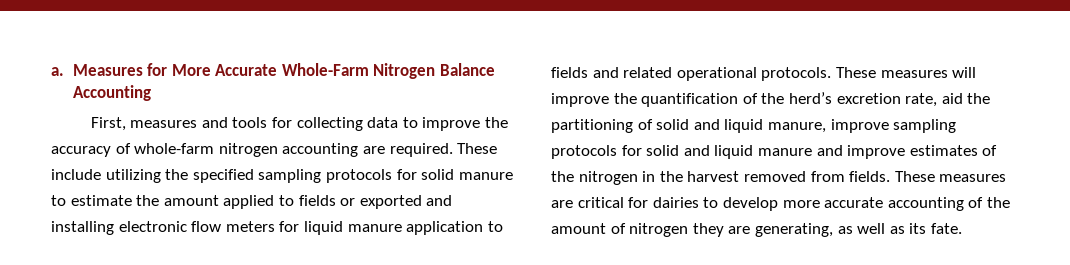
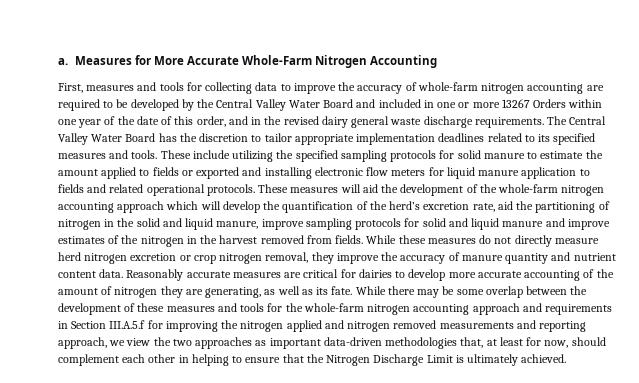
[440,63,496,76] Balance -> (368, 61) none
[389,143,453,157] required. -> [58,99,603,111] [58,116,607,128] [58,133,596,145] [58,150,158,159] required to be developed by the Central Valley Water Board and included in one or more 13267 Orders within one year of the date of this order, and in the revised dairy general waste discharge requirements. The Central Valley Water Board has the discretion to tailor appropriate implementation deadlines related to its specified measures and tools.
[551,93,609,107] improve -> [362,184,605,196] [58,201,260,213] aid the development of the whole-farm nitrogen accounting approach which will develop
(653, 124) none -> [58,218,135,230] nitrogen in the
[894,171,935,182] These -> [366,235,599,247] [58,252,616,264] [58,269,231,281] While these measures do not directly measure herd nitrogen excretion or crop nitrogen removal, they improve the accuracy of manure quantity and nutrient content data. Reasonably accurate
(962, 228) none -> [355,286,588,298] [58,303,613,315] [58,320,587,332] [58,337,606,349] [58,354,567,366] While there may be some overlap between the development of these measures and tools for the whole-farm nitrogen accounting approach and requirements in Section III.A.5.f for improving the nitrogen applied and nitrogen removed measurements and reporting approach, we view the two approaches as important data-driven methodologies that, at least for now, should complement each other in helping to ensure that the Nitrogen Discharge Limit is ultimately achieved.

